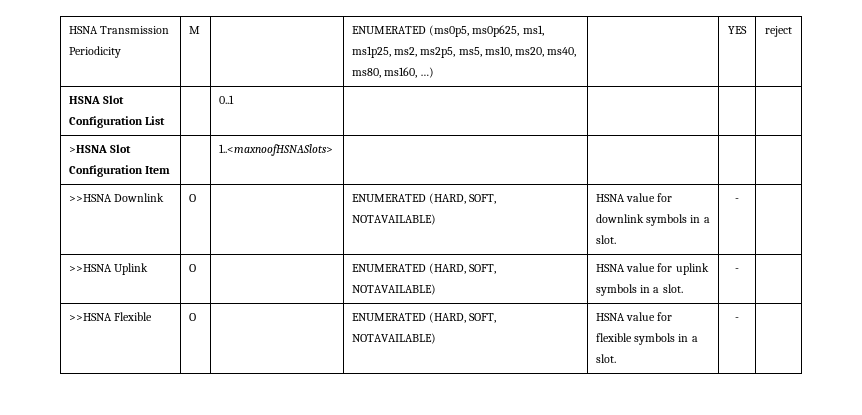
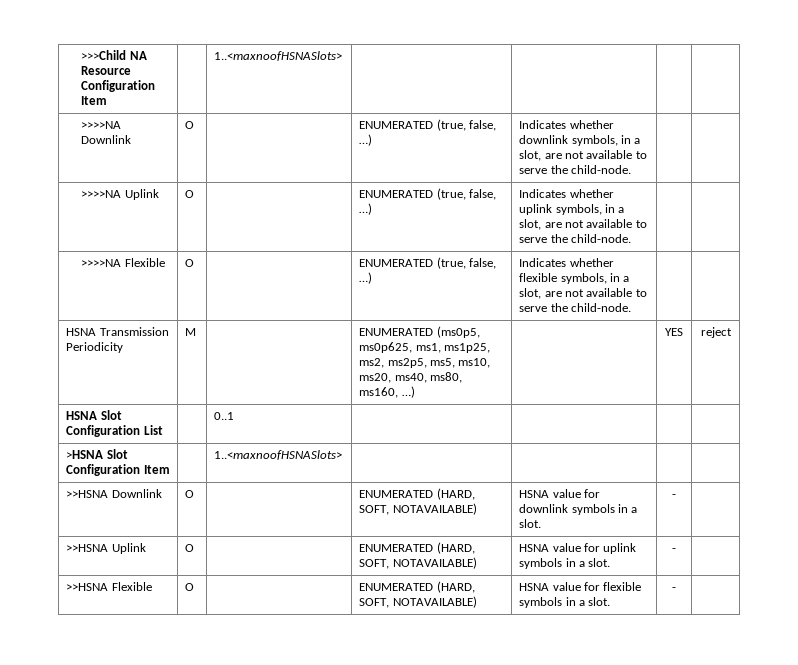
(68, 30) none -> [81,50,147,60] [81,66,132,75] [81,80,156,92] [81,96,108,105] [214,51,343,61] [81,121,122,129] [81,135,132,144] [185,121,195,129] [359,119,496,131] [359,134,373,146] [519,120,614,129] [519,135,641,146] [519,150,647,161] [519,165,631,174] [81,189,159,200] [185,190,195,198] [359,188,496,200] [359,203,373,215] [519,189,614,198] [519,204,625,215] [519,219,647,230] [519,234,631,243] [81,258,165,267] [185,259,195,267] [359,257,496,269] [359,272,373,284] [519,258,614,267] [519,273,630,284] [519,288,647,299] [519,303,631,312] >>>Child NA Resource Configuration Item | | 1..<maxnoofHSNASlots> | | | | // >>>>NA Downlink | O | | ENUMERATED (true, false, …) | Indicates whether downlink symbols, in a slot, are not available to serve the child-node. | | // >>>>NA Uplink | O | | ENUMERATED (true, false, …) | Indicates whether uplink symbols, in a slot, are not available to serve the child-node. | | // >>>>NA Flexible | O | | ENUMERATED (true, false, …) | Indicates whether flexible symbols, in a slot, are not available to serve the child-node. | | //

